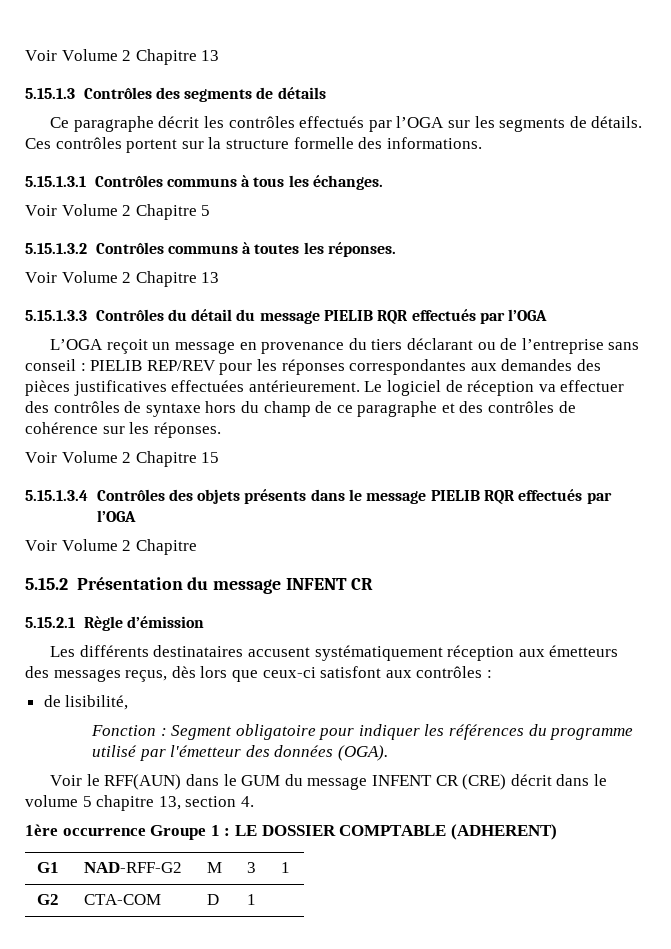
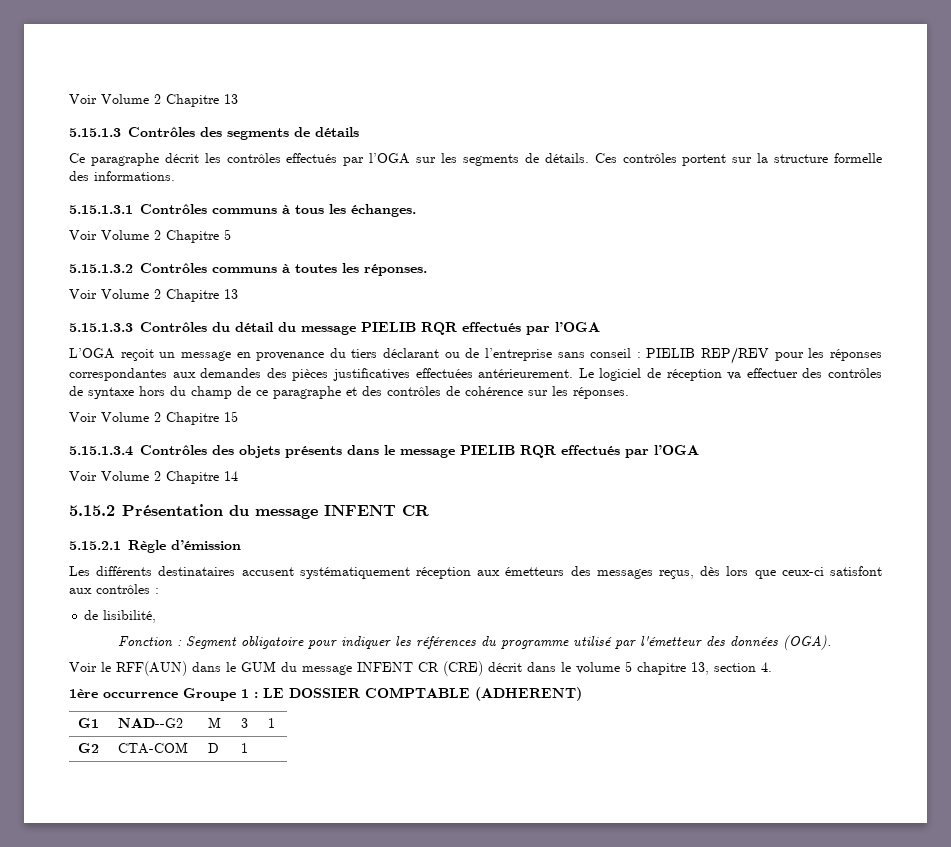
(197, 547) none -> [224,471,238,481] 14
[84,862,183,873] NAD-RFF-G2 -> [118,718,184,728] NAD--G2

